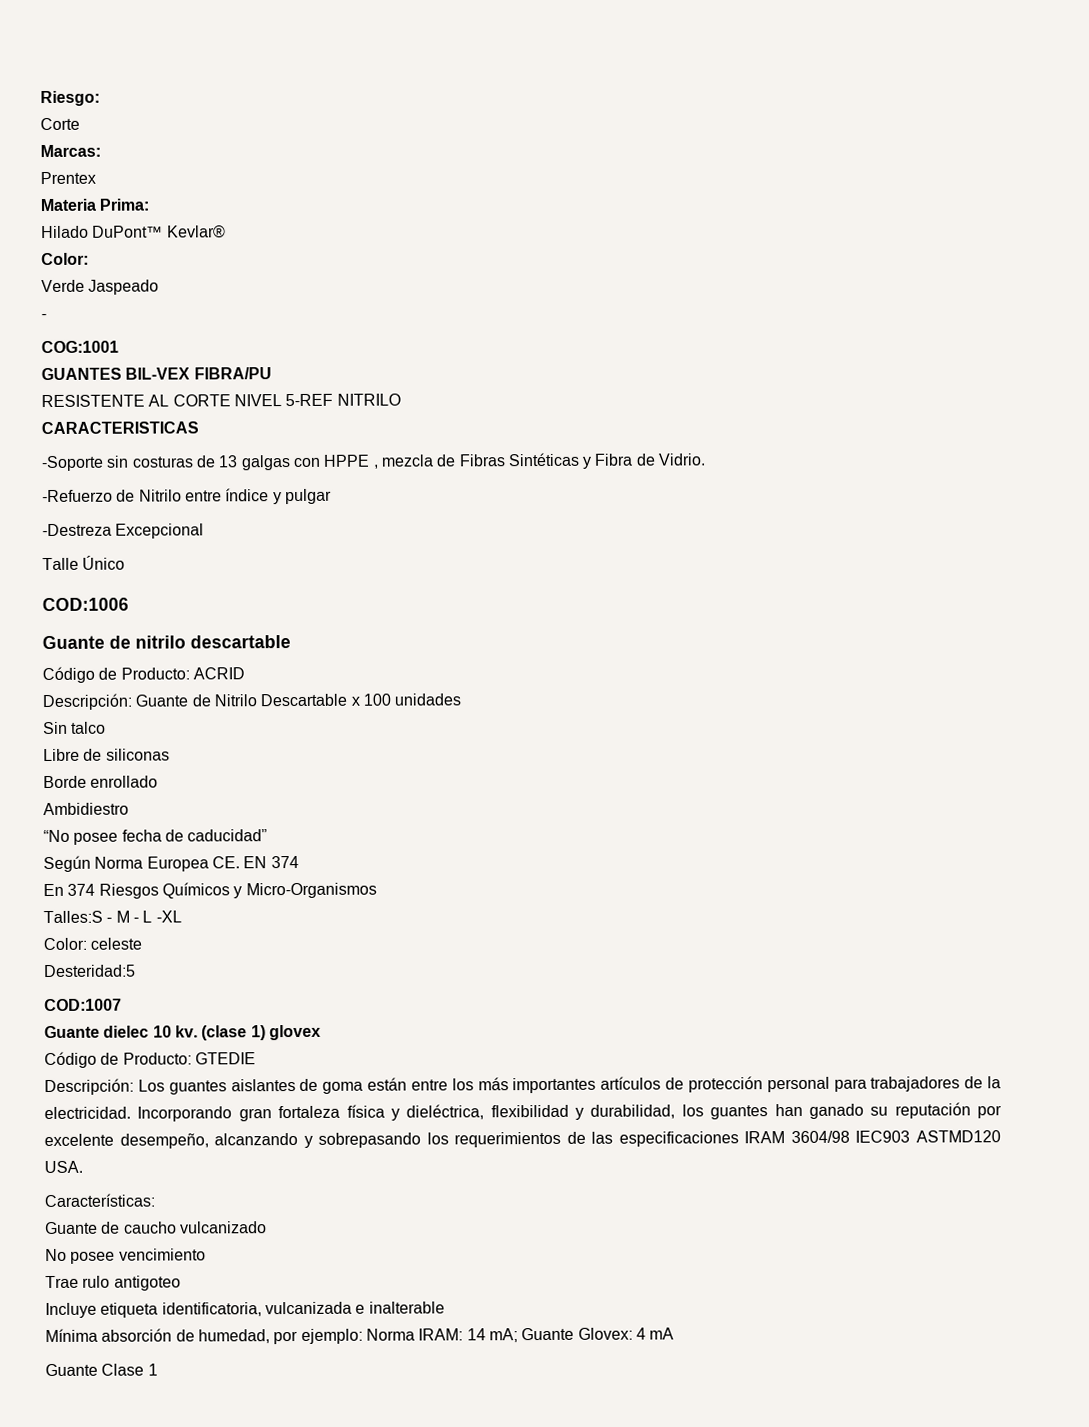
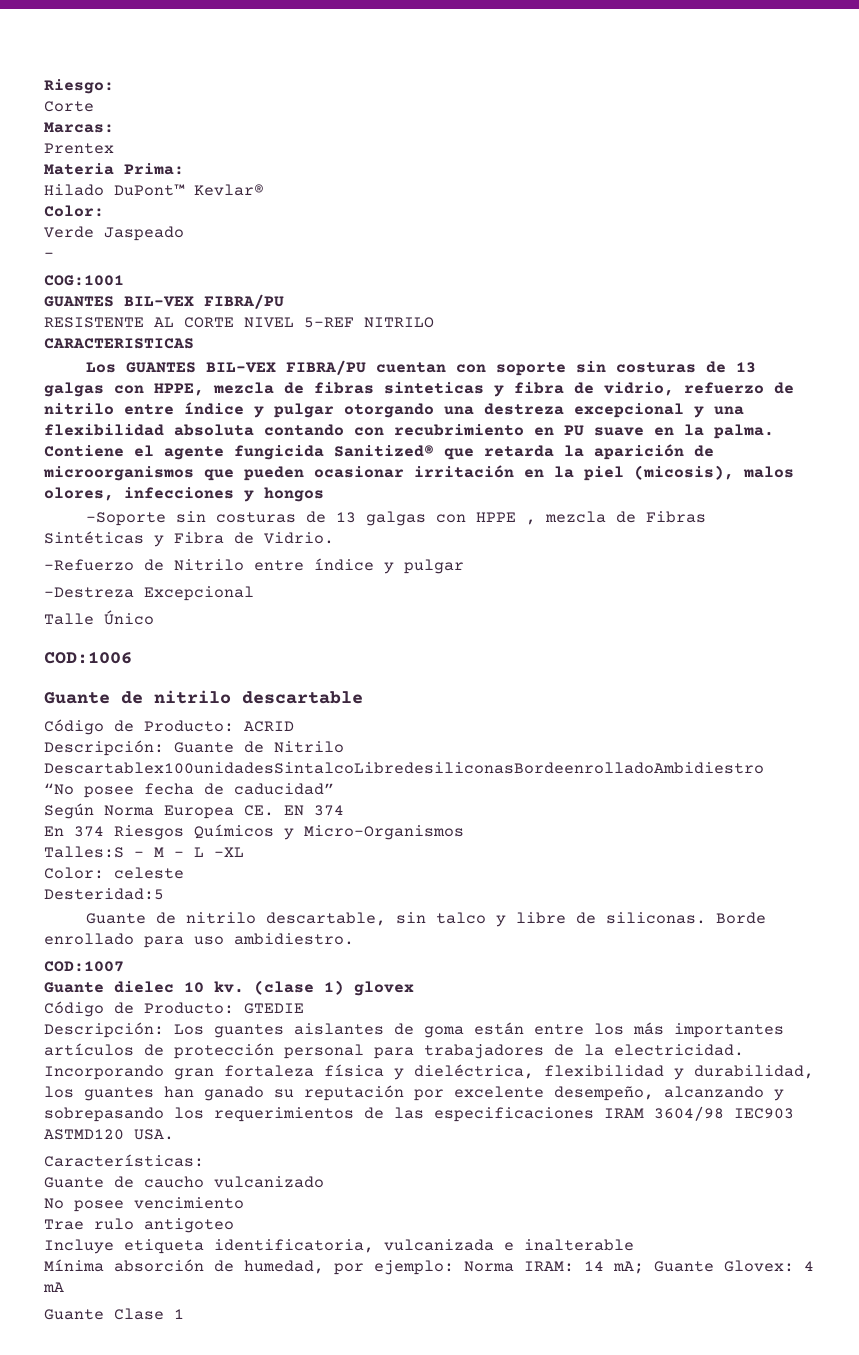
(199, 428) none -> [86,360,757,376] [44,382,794,397] [44,402,744,418] [44,424,774,439] [44,444,714,460] [43,465,794,481] [44,487,324,502] // Los GUANTES BIL-VEX FIBRA/PU cuentan con soporte sin costuras de 13 galgas con HPPE, mezcla de fibras sinteticas y fibra de vidrio, refuerzo de nitrilo entre índice y pulgar otorgando una destreza excepcional y una flexibilidad absoluta contando con recubrimiento en PU suave en la palma. Contiene el agente fungicida Sanitized® que retarda la aparición de microorganismos que pueden ocasionar irritación en la piel (micosis), malos olores, infecciones y hongos
[260,693,462,707] [43,721,107,735] [43,748,170,762] [43,775,159,789] [43,802,129,816] Descartable x 100 unidades // Sin talco // Libre de siliconas // Borde enrollado // Ambidiestro -> [44,762,764,774] Descartablex100unidadesSintalcoLibredesiliconasBordeenrolladoAmbidiestro
(136, 971) none -> [86,912,767,927] [44,933,354,948] // Guante de nitrilo descartable, sin talco y libre de siliconas. Borde enrollado para uso ambidiestro.

